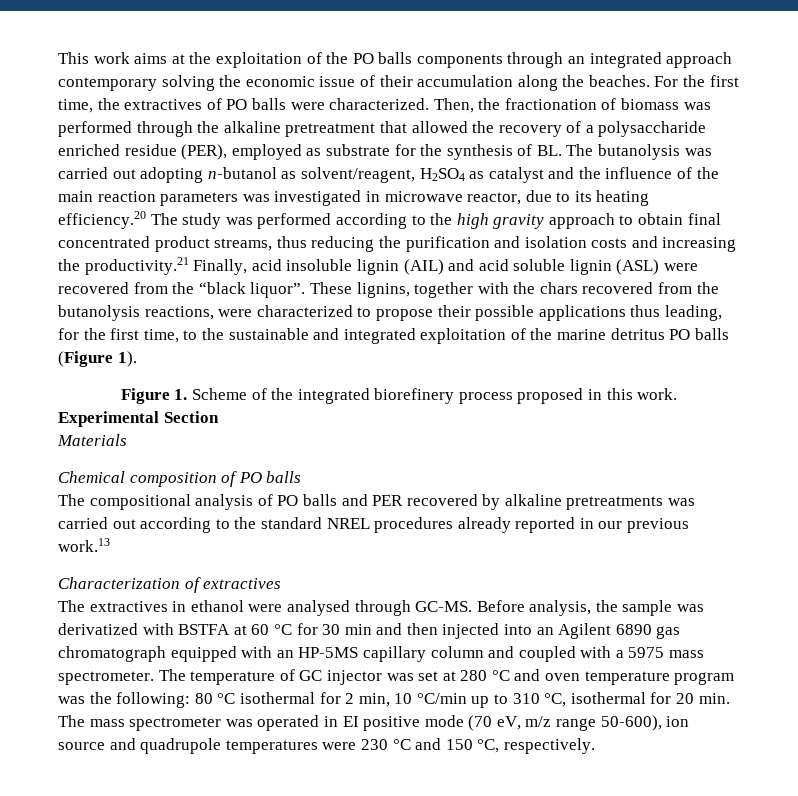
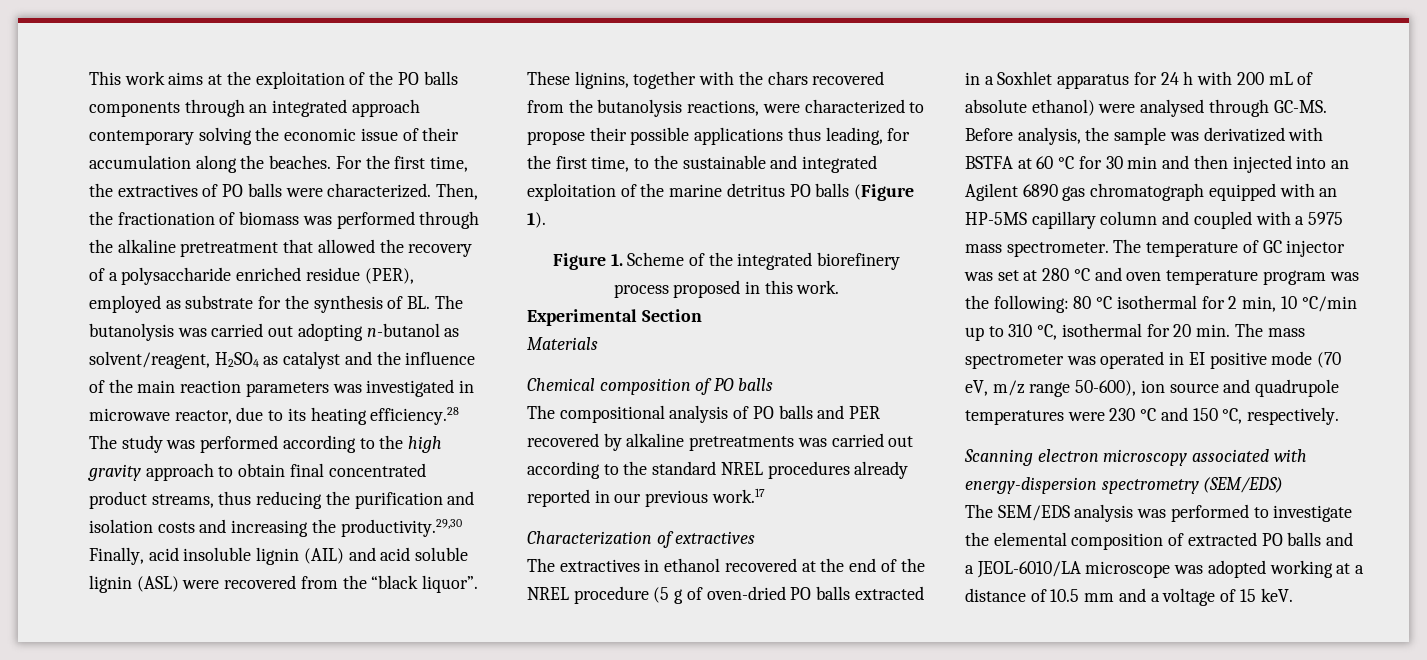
[58,211,146,229] efficiency.20 -> [370,407,460,425] efficiency.28
[84,257,189,275] productivity.21 -> [340,519,462,537] productivity.29,30
[58,538,110,552] work.13 -> [711,488,765,503] work.17
(244, 606) none -> [724,558,925,572] [527,586,924,604] [965,71,1314,89] [965,99,1095,116] recovered at the end of the NREL procedure (5 g of oven-dried PO balls extracted in a Soxhlet apparatus for 24 h with 200 mL of absolute ethanol)
(595, 746) none -> [964,449,1307,466] [965,477,1284,494] [965,504,1353,522] [965,532,1354,550] [965,560,1365,578] [965,588,1293,606] // Scanning electron microscopy associated with energy-dispersion spectrometry (SEM/EDS) // The SEM/EDS analysis was performed to investigate the elemental composition of extracted PO balls and a JEOL-6010/LA microscope was adopted working at a distance of 10.5 mm and a voltage of 15 keV.

